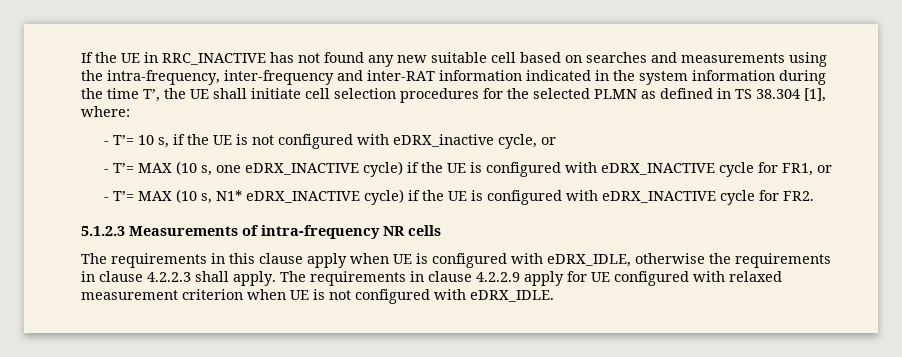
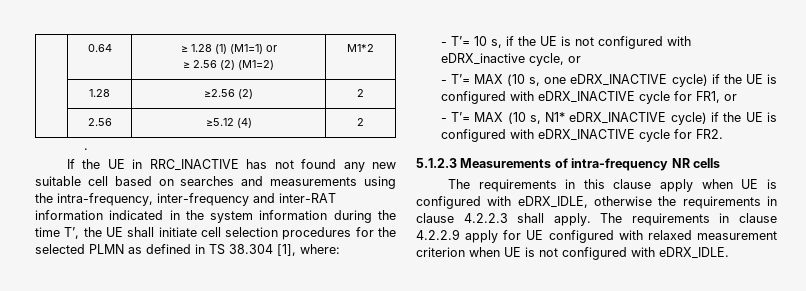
(81, 57) none -> [87,44,112,52] [180,44,277,54] [183,60,274,70] [347,44,374,52] [89,89,110,97] [204,89,253,99] [357,89,364,97] [87,118,112,126] [205,118,252,128] [357,118,364,126] [84,148,89,150] | 0.64 | ≥ 1.28 (1) (M1=1) or // ≥ 2.56 (2) (M1=2) | M1*2 // | 1.28 | ≥2.56 (2) | 2 // | 2.56 | ≥5.12 (4) | 2 // . //

